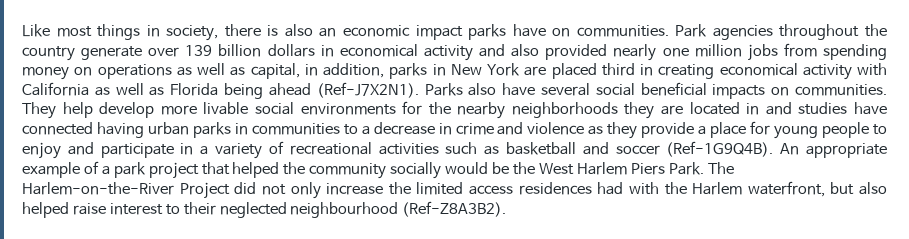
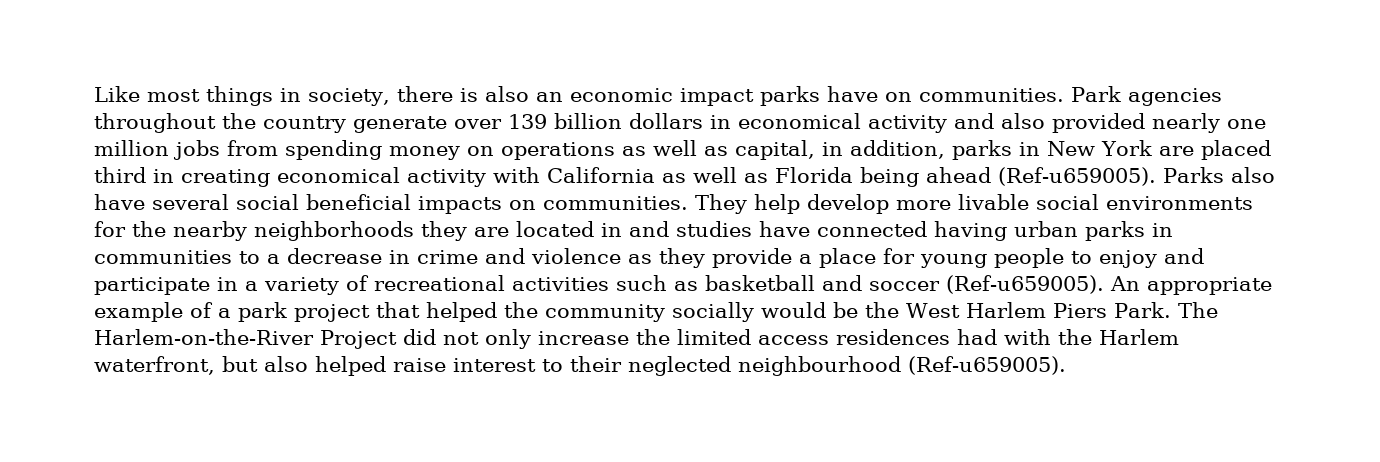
[316,82,419,98] (Ref-J7X2N1). -> [998,167,1156,186] (Ref-u659005).
[666,141,774,157] (Ref-1G9Q4B). -> [946,275,1104,294] (Ref-u659005).
[402,201,507,217] (Ref-Z8A3B2). -> [908,356,1066,375] (Ref-u659005).

